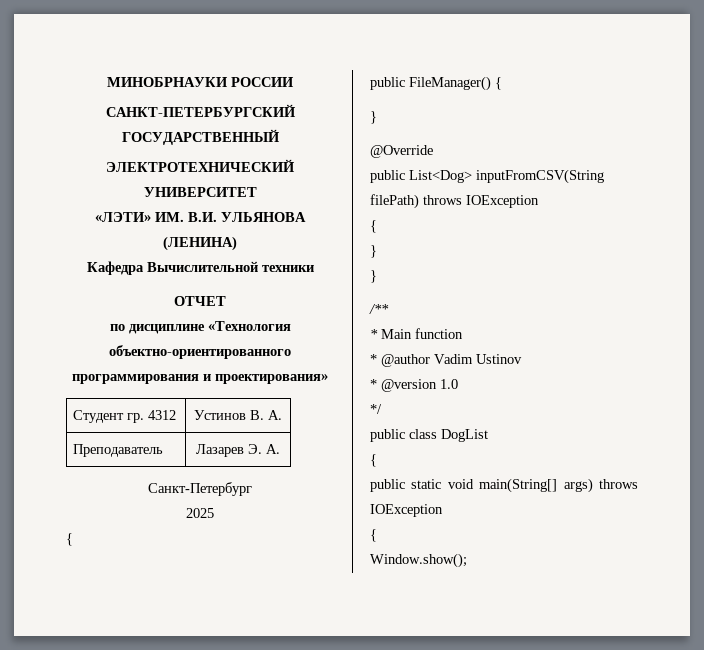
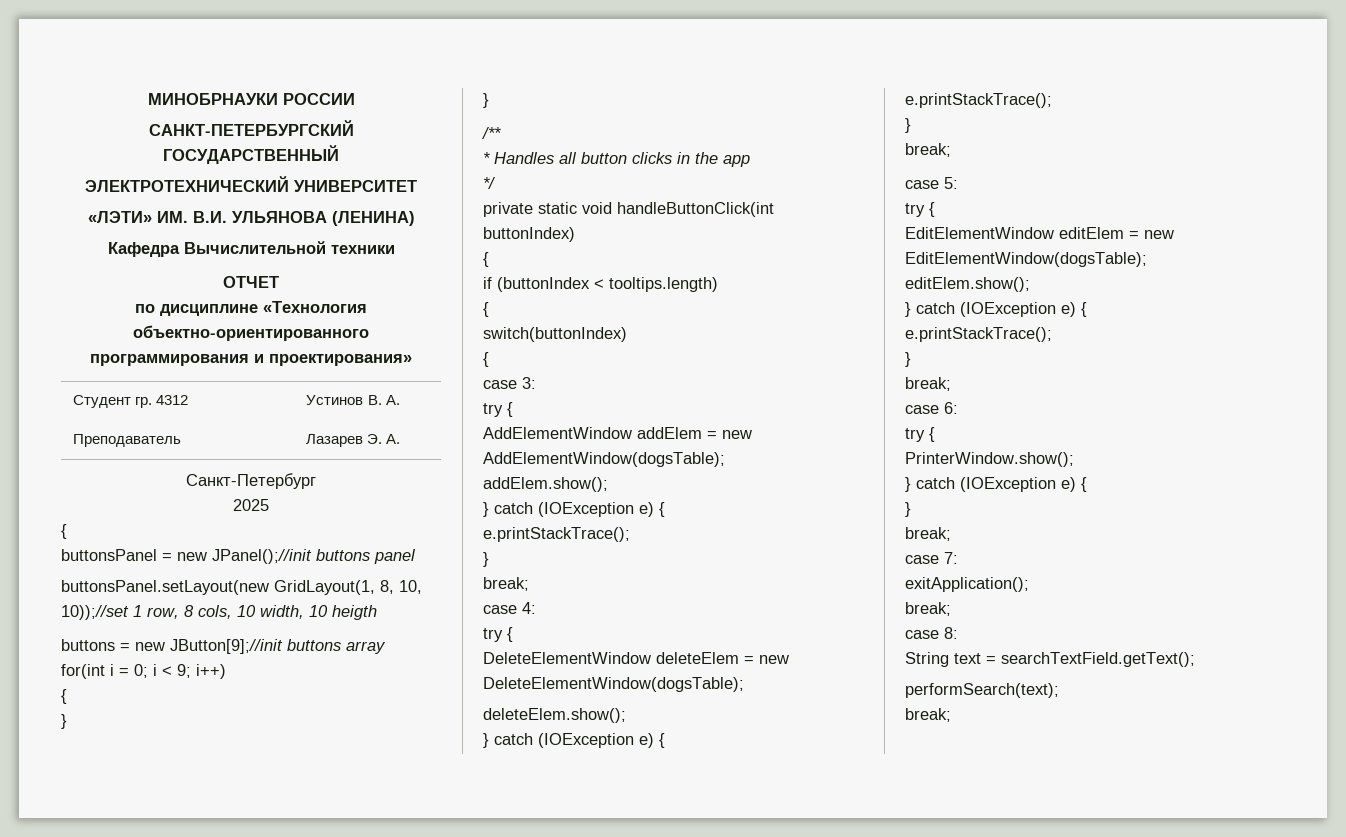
[370,76,502,91] [370,111,377,124] [370,145,433,158] [370,169,604,184] [370,194,539,209] public FileManager() { // } // @Override // public List<Dog> inputFromCSV(String filePath) throws IOException -> [61,549,416,564] [61,580,422,595] [61,605,377,620] [61,639,386,654] [61,664,226,679] buttonsPanel = new JPanel();//init buttons panel // buttonsPanel.setLayout(new GridLayout(1, 8, 10, 10));//set 1 row, 8 cols, 10 width, 10 heigth // buttons = new JButton[9];//init buttons array // for(int i = 0; i < 9; i++)
[381,328,463,339] [370,354,522,367] [370,379,458,392] [370,404,382,414] [370,429,488,442] [370,454,377,467] [370,478,638,493] [370,504,443,517] [370,529,377,542] [370,553,467,568] Main function // * @author Vadim Ustinov // * @version 1.0 // */ // public class DogList // { // public static void main(String[] args) throws IOException // { // Window.show(); -> [494,152,750,167] [483,177,495,189] [483,202,774,217] [483,227,575,242] [483,252,489,267] [483,277,718,292] [483,302,489,317] [483,327,627,342] [483,352,489,367] [483,377,536,389] [483,402,513,417] [483,427,752,439] [483,452,725,467] [483,477,608,492] [483,502,665,517] [483,527,630,542] [483,552,489,567] [483,577,529,591] [483,602,536,614] [483,627,513,642] [483,652,789,664] [483,677,744,692] [483,708,626,723] [483,733,665,748] [905,93,1052,108] [905,118,911,133] [905,143,951,157] [905,177,958,189] [905,202,935,217] [905,227,1174,239] [905,252,1147,267] [905,277,1030,292] [905,302,1087,317] [905,327,1052,342] [905,352,911,367] [905,377,951,391] [905,402,958,414] [905,427,935,442] [905,452,1074,467] [905,477,1087,492] [905,502,911,517] [905,527,951,541] [905,552,958,564] [905,577,1029,592] [905,602,951,616] [905,627,958,639] [905,652,1195,667] [905,683,1059,698] [905,708,951,722] Handles all button clicks in the app // */ // private static void handleButtonClick(int buttonIndex) // { // if (buttonIndex < tooltips.length) // { // switch(buttonIndex) // { // case 3: // try { // AddElementWindow addElem = new AddElementWindow(dogsTable); // addElem.show(); // } catch (IOException e) { // e.printStackTrace(); // } // break; // case 4: // try { // DeleteElementWindow deleteElem = new DeleteElementWindow(dogsTable); // deleteElem.show(); // } catch (IOException e) { // e.printStackTrace(); // } // break; // case 5: // try { // EditElementWindow editElem = new EditElementWindow(dogsTable); // editElem.show(); // } catch (IOException e) { // e.printStackTrace(); // } // break; // case 6: // try { // PrinterWindow.show(); // } catch (IOException e) { // } // break; // case 7: // exitApplication(); // break; // case 8: // String text = searchTextField.getText(); // performSearch(text); // break;

